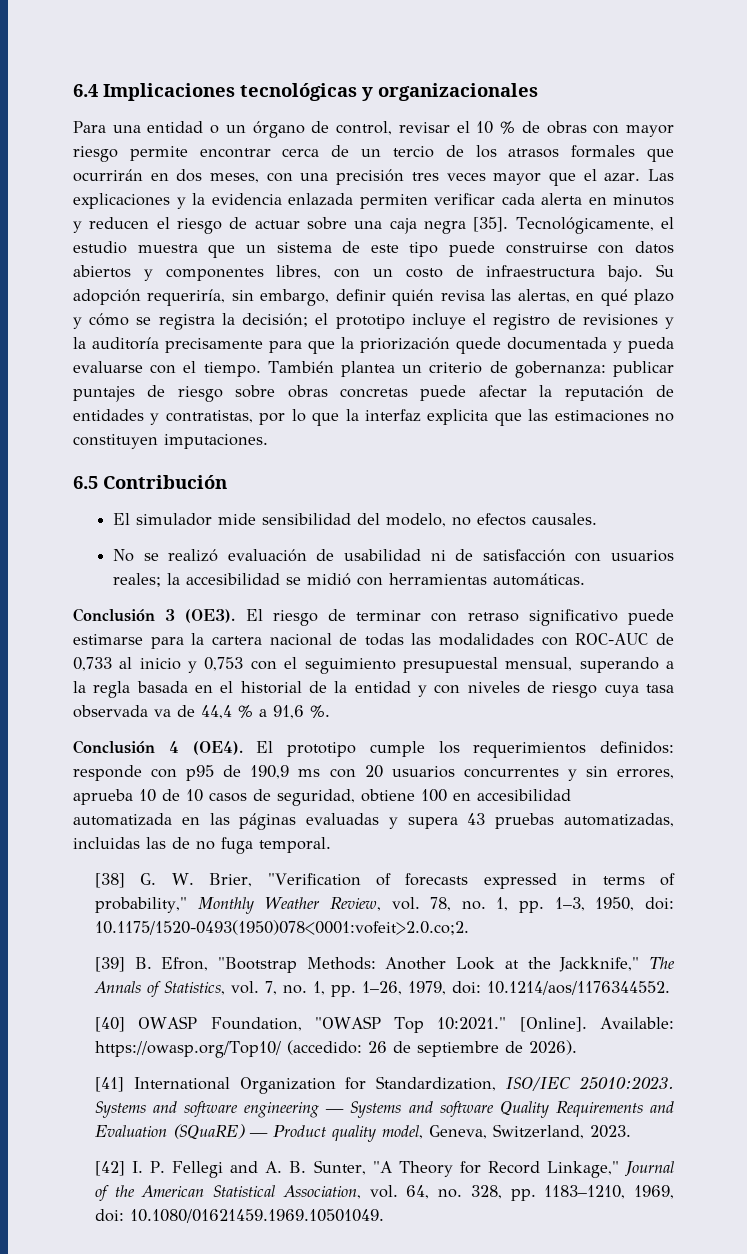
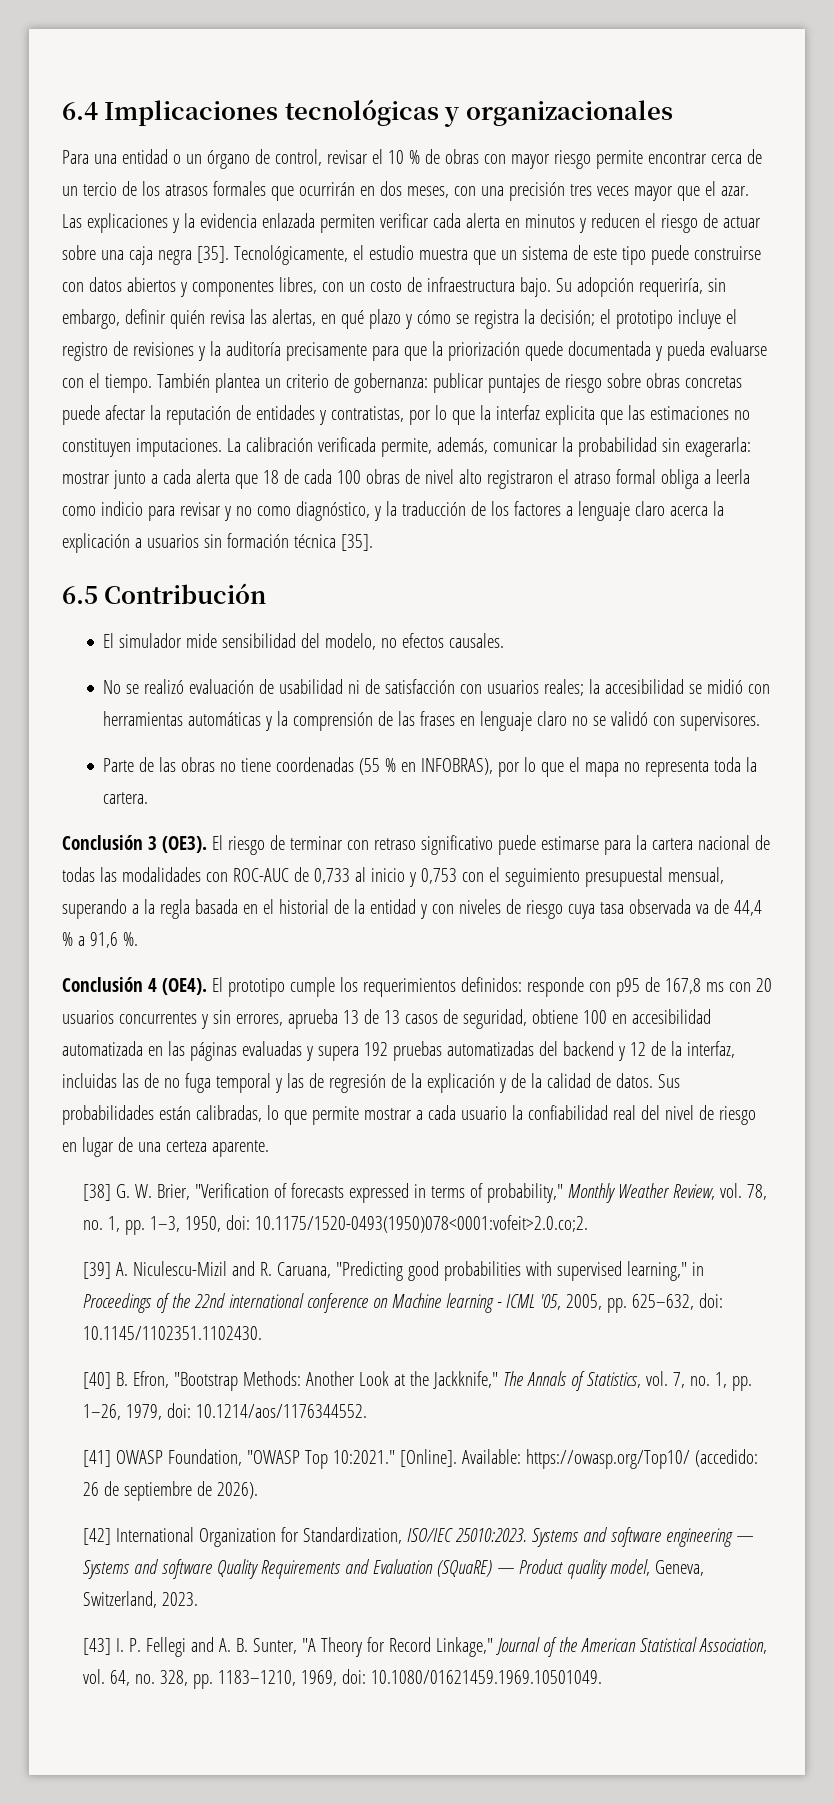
(268, 441) none -> [226,437,751,457] [62,469,750,489] [62,501,724,521] [62,533,373,553] La calibración verificada permite, además, comunicar la probabilidad sin exagerarla: mostrar junto a cada alerta que 18 de cada 100 obras de nivel alto registraron el atraso formal obliga a leerla como indicio para revisar y no como diagnóstico, y la traducción de los factores a lenguaje claro acerca la explicación a usuarios sin formación técnica [35].
[493,573,586,586] automáticas. -> [188,711,761,731] [103,757,758,777] [103,792,149,804] automáticas y la comprensión de las frases en lenguaje claro no se validó con supervisores. // Parte de las obras no tiene coordenadas (55 % en INFOBRAS), por lo que el mapa no representa toda la cartera.
[250,765,290,779] 190,9 -> [664,978,701,994] 167,8
[139,789,203,802] 10 de 10 -> [342,1009,400,1024] 13 de 13
[467,813,674,829] 43 pruebas automatizadas, -> [363,1041,735,1061] 192 pruebas automatizadas del backend y 12 de la interfaz,
[259,837,331,853] temporal. -> [215,1073,680,1093] [62,1105,756,1125] [62,1137,269,1157] temporal y las de regresión de la explicación y de la calidad de datos. Sus probabilidades están calibradas, lo que permite mostrar a cada usuario la confiabilidad real del nivel de riesgo en lugar de una certeza aparente.
(125, 964) none -> [116,1261,705,1281] [83,1293,724,1313] [83,1326,263,1340] [83,1372,112,1389] A. Niculescu-Mizil and R. Caruana, "Predicting good probabilities with supervised learning," in Proceedings of the 22nd international conference on Machine learning - ICML '05, 2005, pp. 625–632, doi: 10.1145/1102351.1102430. // [40]
[94,1017,125,1032] [40] -> [83,1450,112,1467] [41]
[94,1077,124,1092] [41] -> [83,1528,112,1545] [42]
[94,1161,125,1176] [42] -> [83,1638,112,1655] [43]

